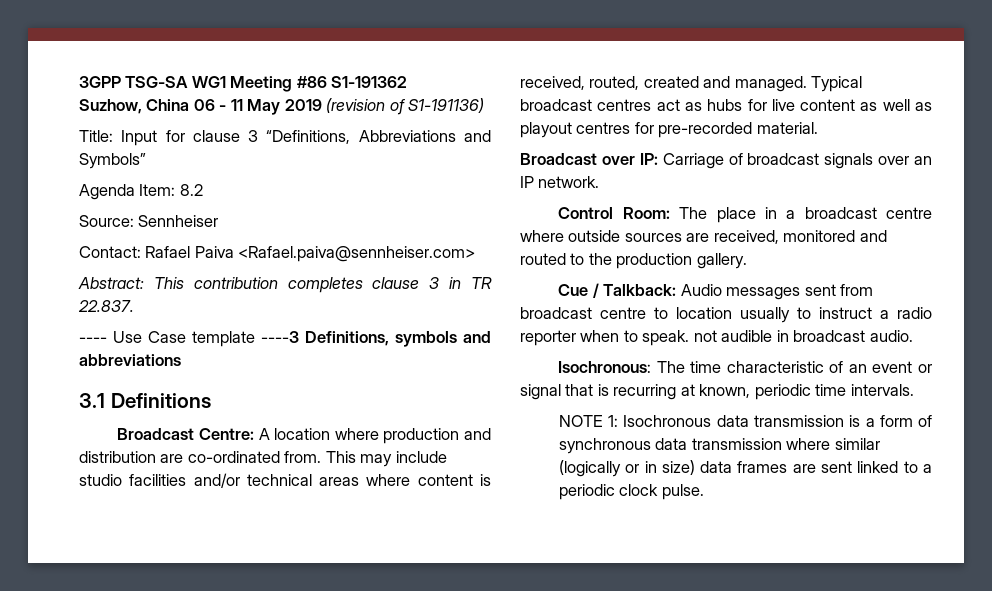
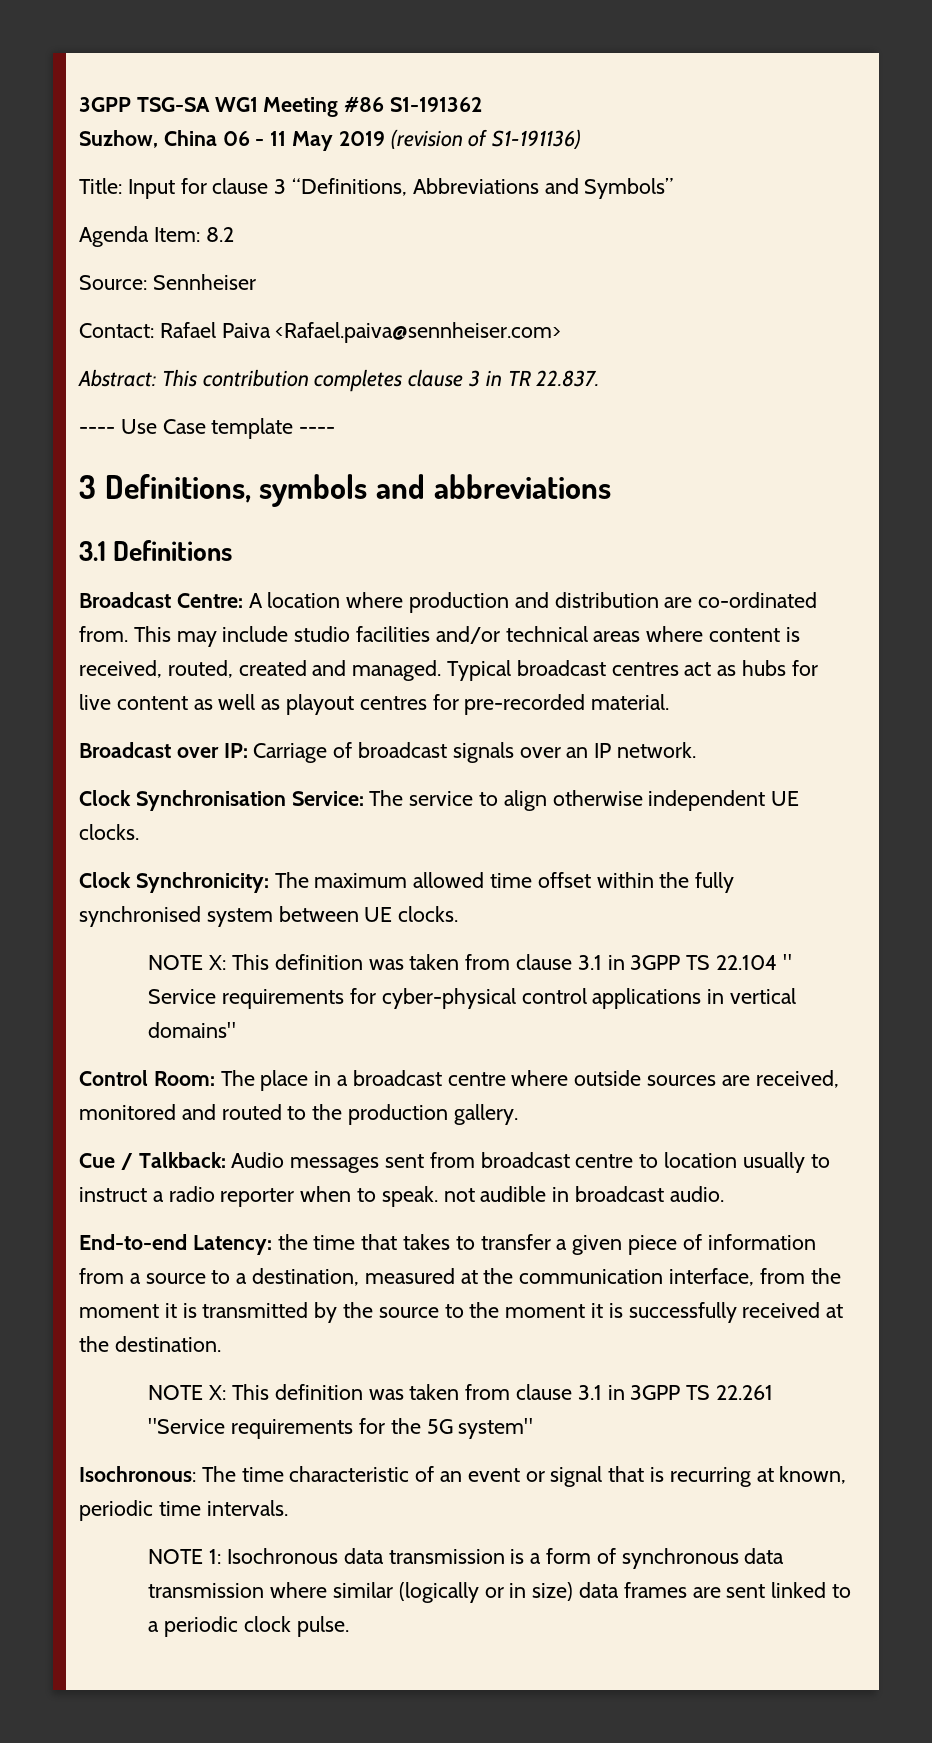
[261,331,299,343] ----3 -> [299,427,336,434] [79,475,96,499] ---- // 3
(600, 182) none -> [79,790,800,811] [79,824,139,840] [79,872,735,893] [79,906,459,927] [148,954,792,970] [148,988,797,1009] [148,1022,237,1038] // Clock Synchronisation Service: The service to align otherwise independent UE clocks. // Clock Synchronicity: The maximum allowed time offset within the fully synchronised system between UE clocks. // NOTE X: This definition was taken from clause 3.1 in 3GPP TS 22.104 " Service requirements for cyber-physical control applications in vertical domains"
(913, 336) none -> [79,1234,816,1255] [79,1268,841,1286] [79,1302,844,1323] [79,1336,221,1352] [148,1384,774,1400] [148,1418,534,1439] // End-to-end Latency: the time that takes to transfer a given piece of information from a source to a destination, measured at the communication interface, from the moment it is transmitted by the source to the moment it is successfully received at the destination. // NOTE X: This definition was taken from clause 3.1 in 3GPP TS 22.261 "Service requirements for the 5G system"

